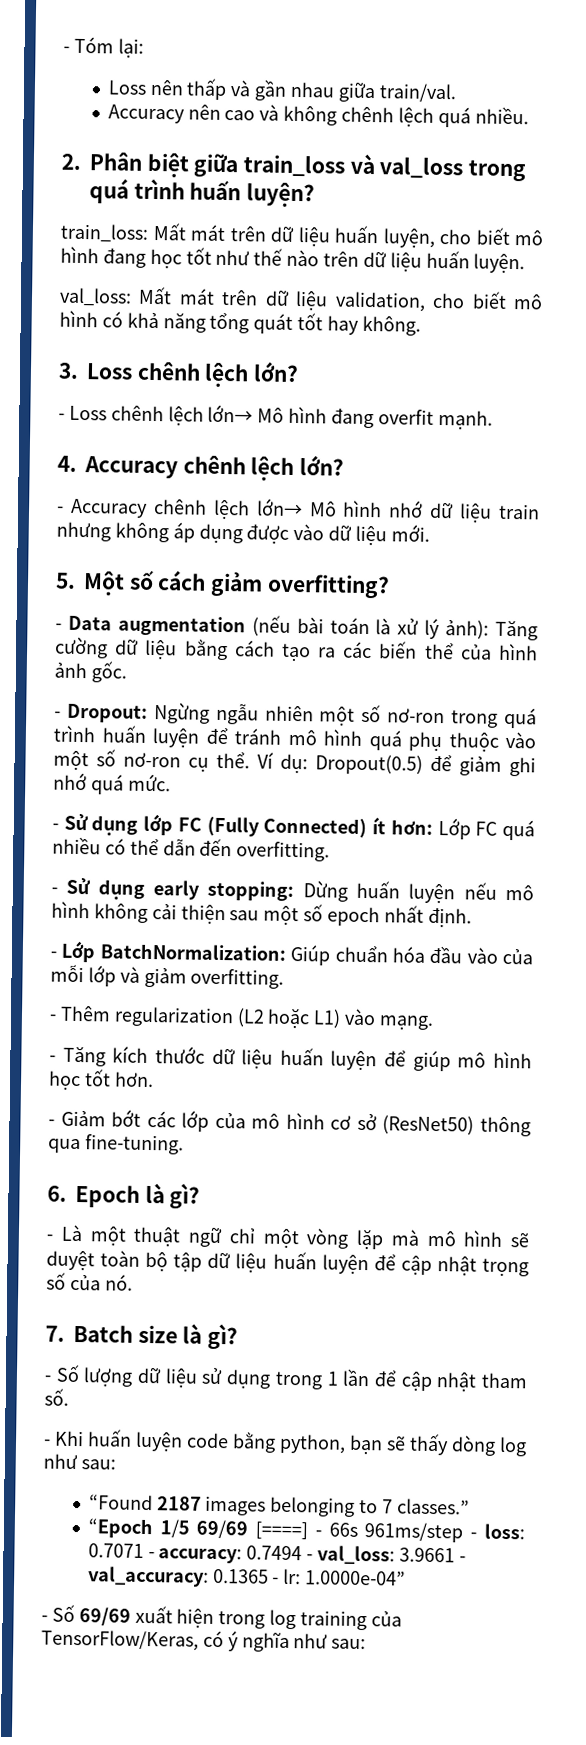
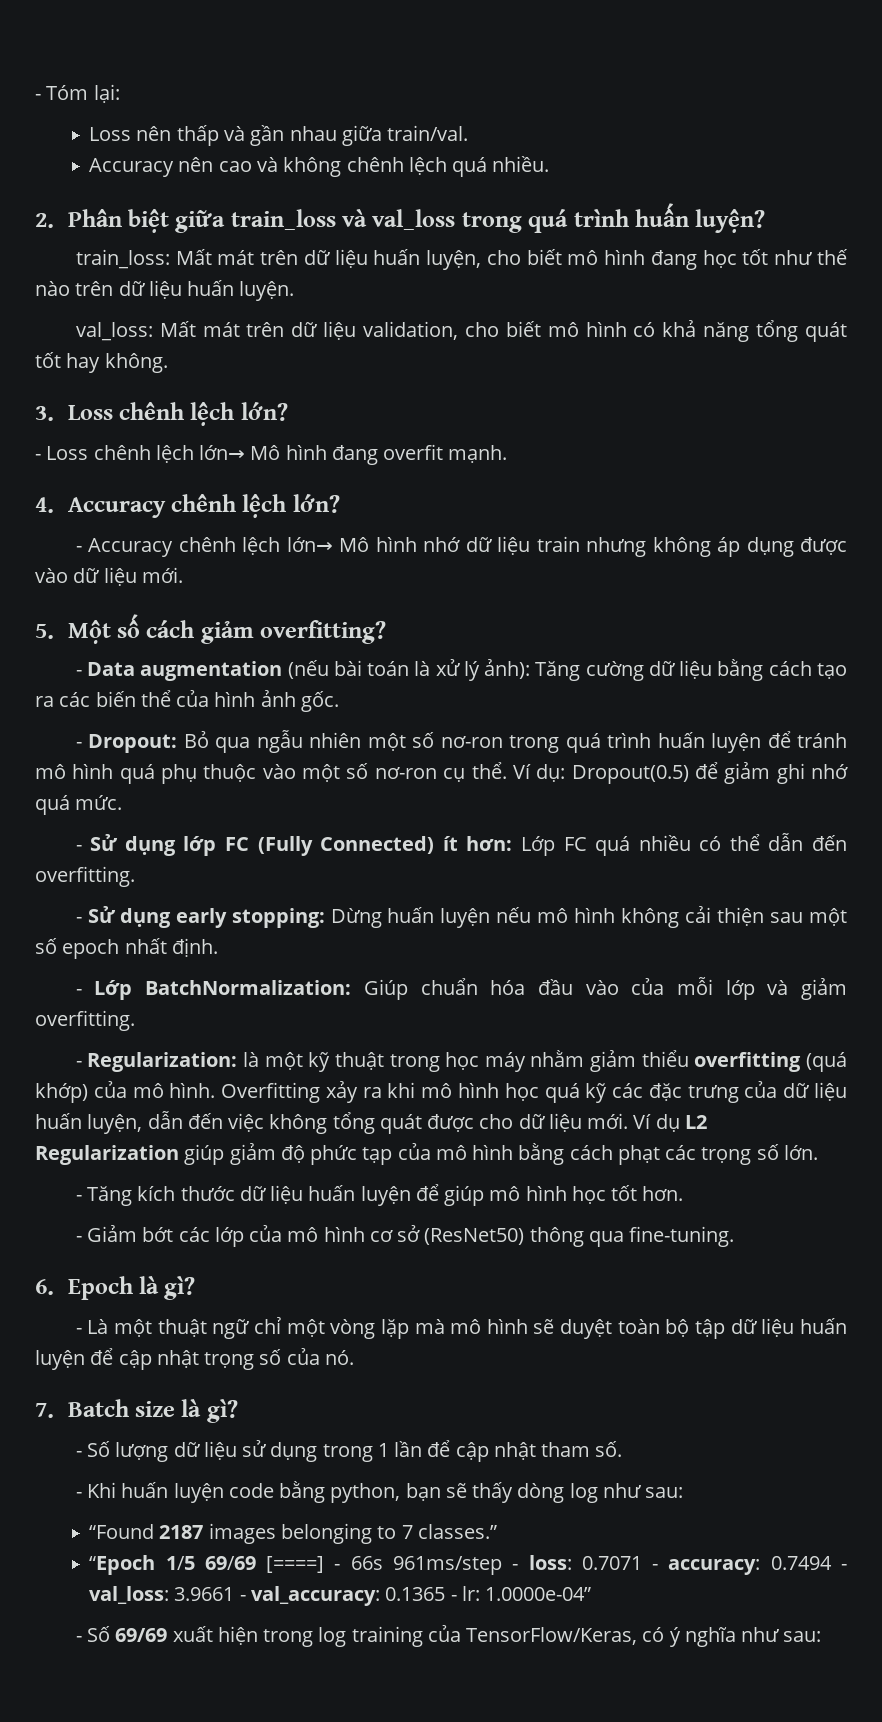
[153,702,210,724] Ngừng -> [183,731,251,753] Bỏ qua
[59,1005,435,1030] Thêm regularization (L2 hoặc L1) vào mạng. -> [87,1050,847,1072] [35,1081,848,1103] [35,1111,707,1134] [35,1143,818,1165] Regularization: là một kỹ thuật trong học máy nhằm giảm thiểu overfitting (quá khớp) của mô hình. Overfitting xảy ra khi mô hình học quá kỹ các đặc trưng của dữ liệu huấn luyện, dẫn đến việc không tổng quát được cho dữ liệu mới. Ví dụ L2 Regularization giúp giảm độ phức tạp của mô hình bằng cách phạt các trọng số lớn.

